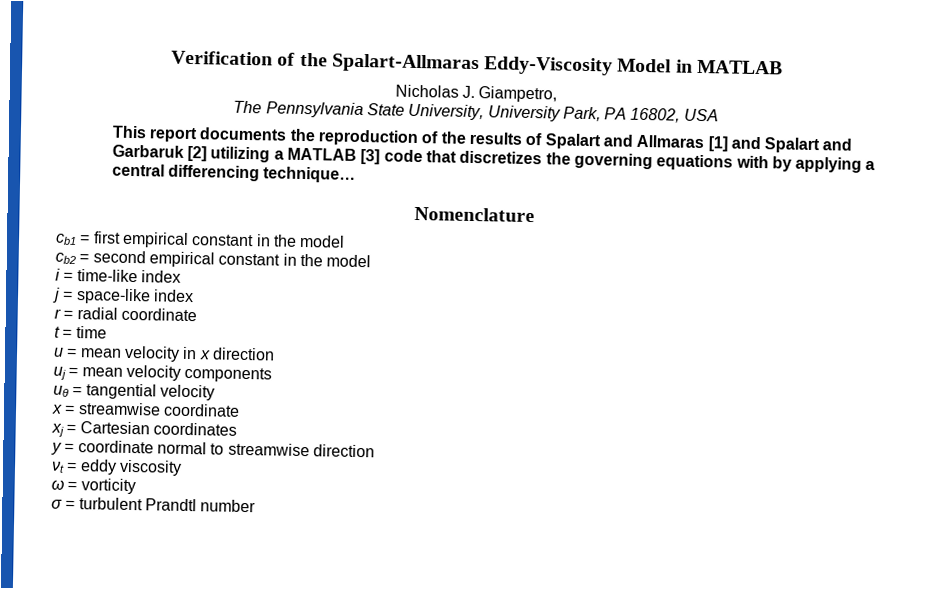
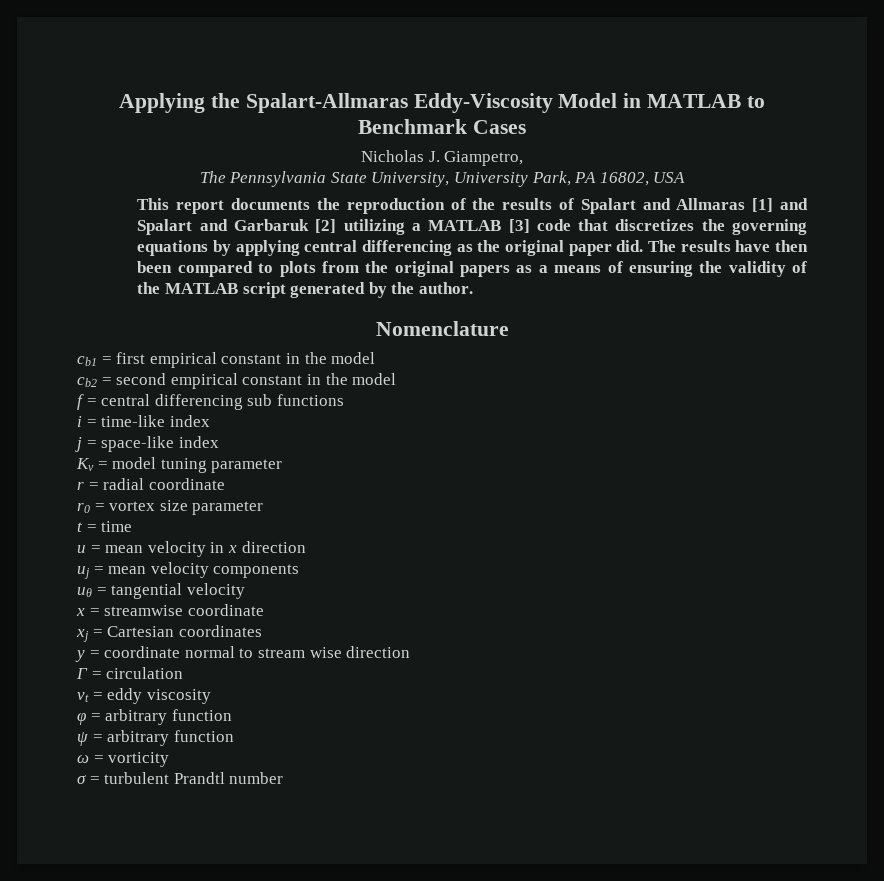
[171,50,296,66] Verification of -> [119,93,206,113] Applying
(783, 67) none -> [746,96,765,108] [358,119,526,134] to Benchmark Cases
[735,155,769,169] with -> (209, 248) none
[865,160,876,171] [111,163,357,183] a central differencing technique… -> [304,240,808,256] [137,261,807,277] [137,282,473,298] central differencing as the original paper did. The results have then been compared to plots from the original papers as a means of ensuring the validity of the MATLAB script generated by the author.
(372, 261) none -> [77,394,344,410] // f = central differencing sub functions
(194, 296) none -> [76,457,283,473] // Kν = model tuning parameter
(197, 314) none -> [77,500,264,515] // r0 = vortex size parameter
[227,442,375,458] streamwise direction -> [257,646,411,658] [76,667,184,679] stream wise direction // Γ = circulation
(182, 467) none -> [77,709,232,725] [77,730,234,746] // φ = arbitrary function // ψ = arbitrary function

